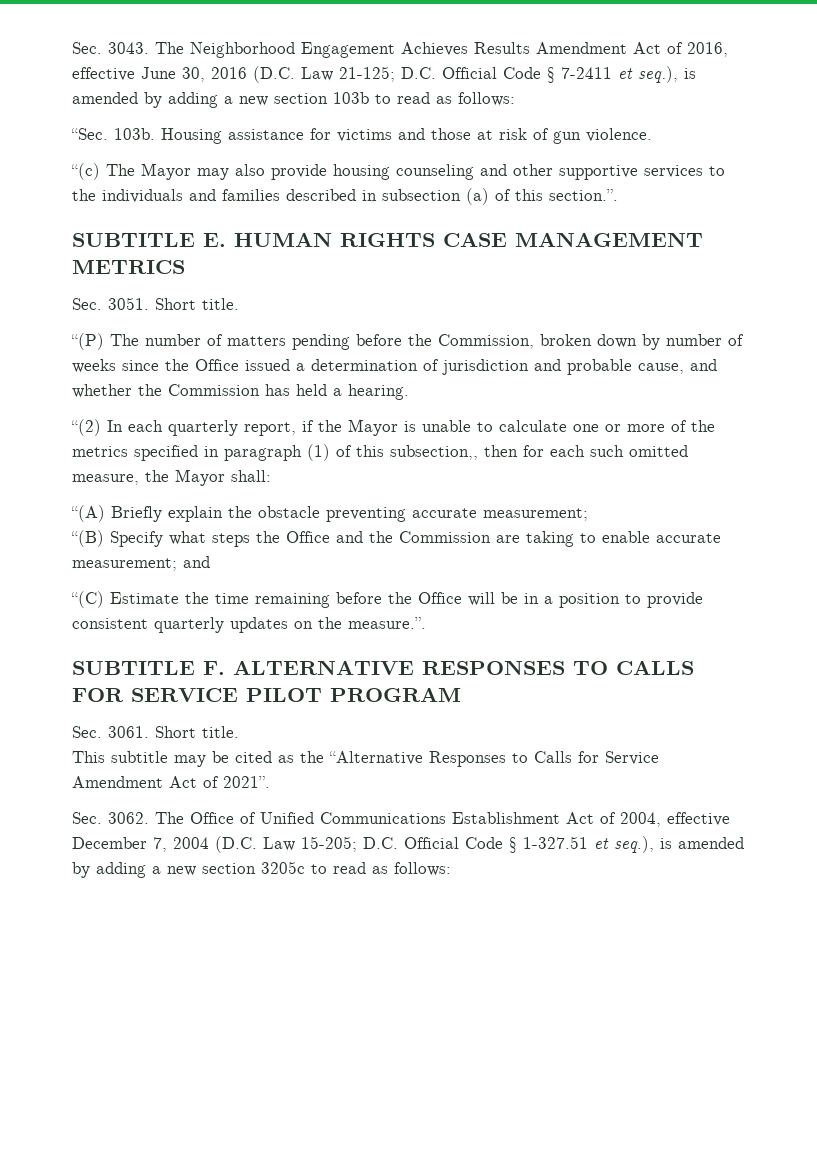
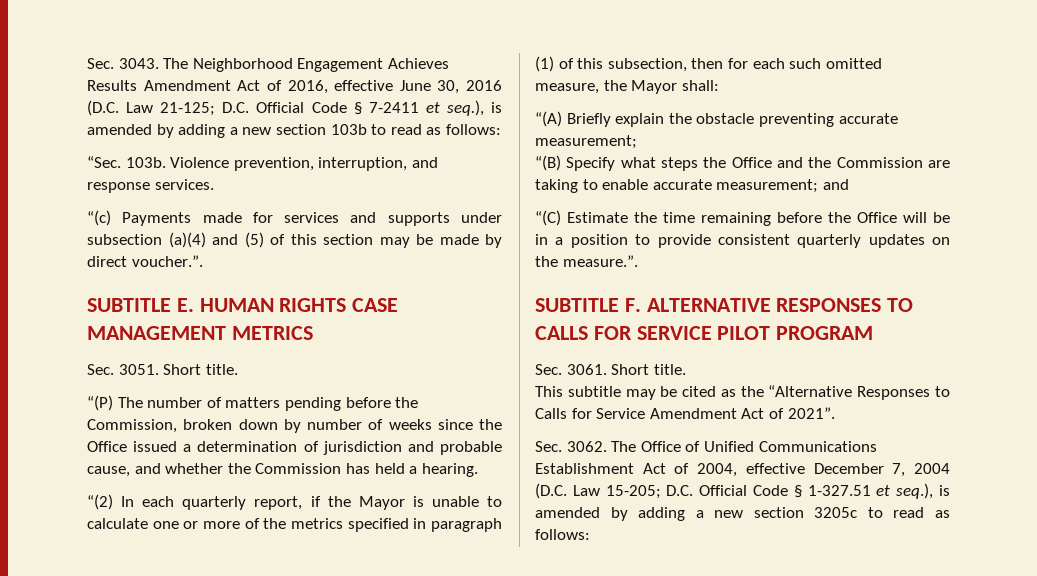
[161,128,652,144] [71,163,725,180] [72,188,618,205] Housing assistance for victims and those at risk of gun violence. // “(c) The Mayor may also provide housing counseling and other supportive services to the individuals and families described in subsection (a) of this section.”. -> [170,157,438,171] [87,179,214,193] [87,210,502,226] [87,232,502,248] [87,255,203,267] Violence prevention, interruption, and response services. // “(c) Payments made for services and supports under subsection (a)(4) and (5) of this section may be made by direct voucher.”.
[390,445,478,460] subsection,, -> [607,58,687,72] subsection,

